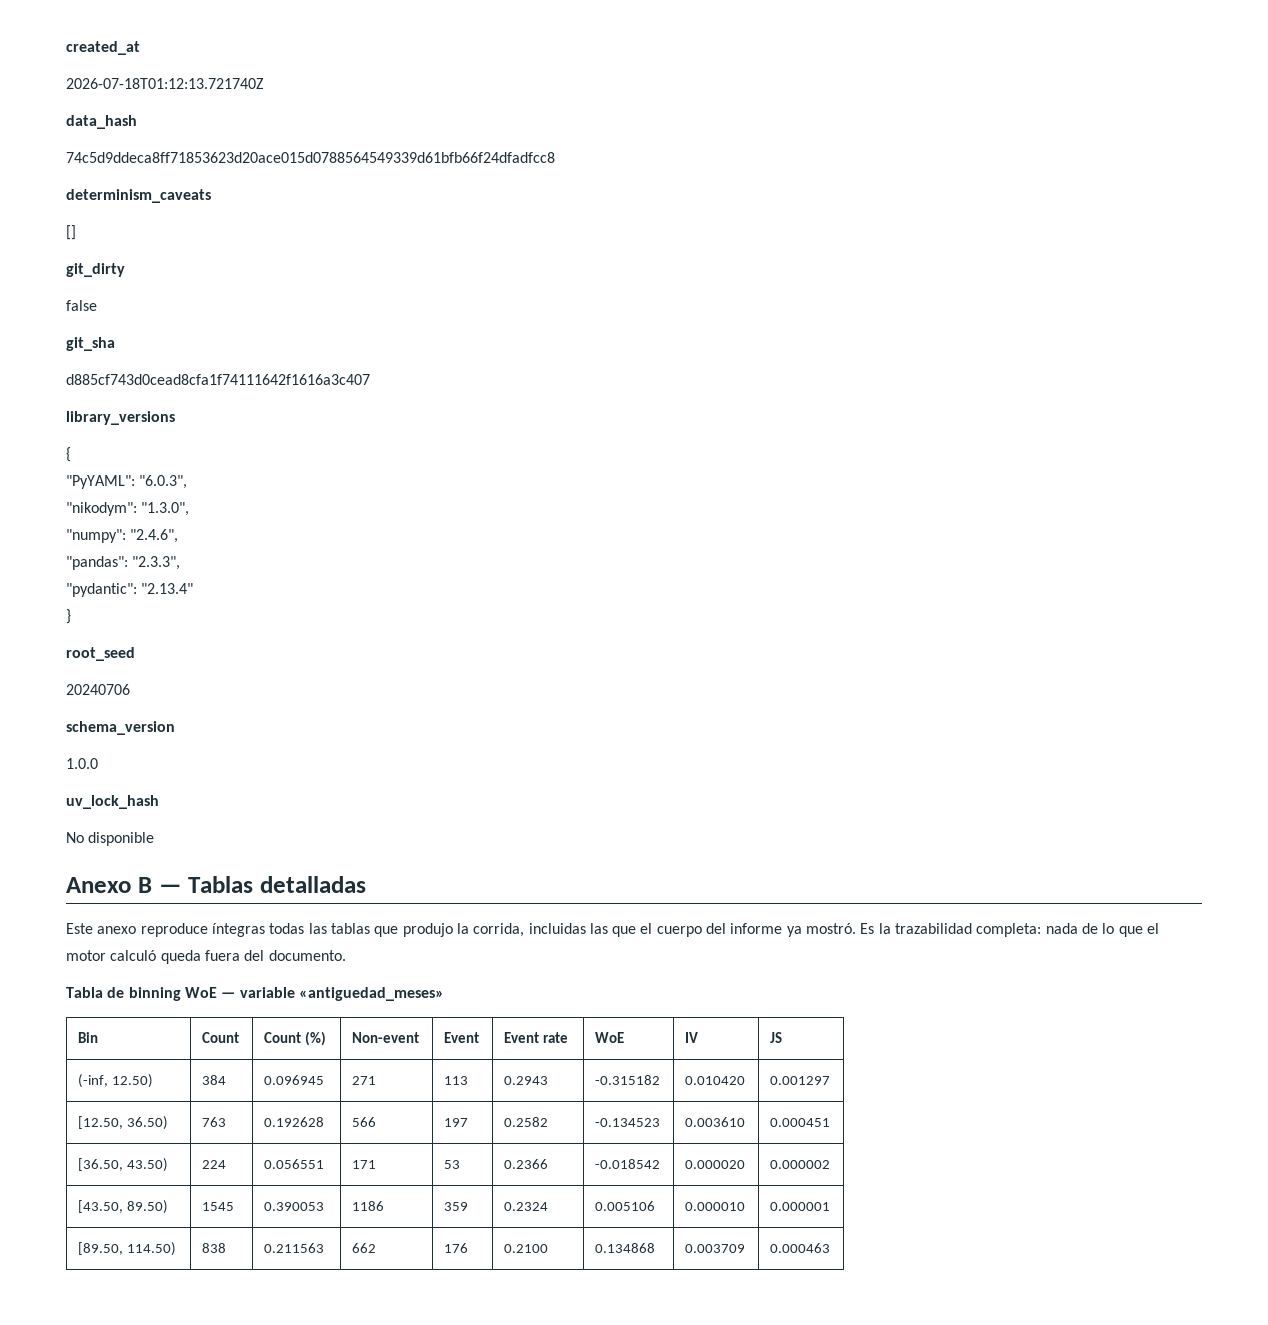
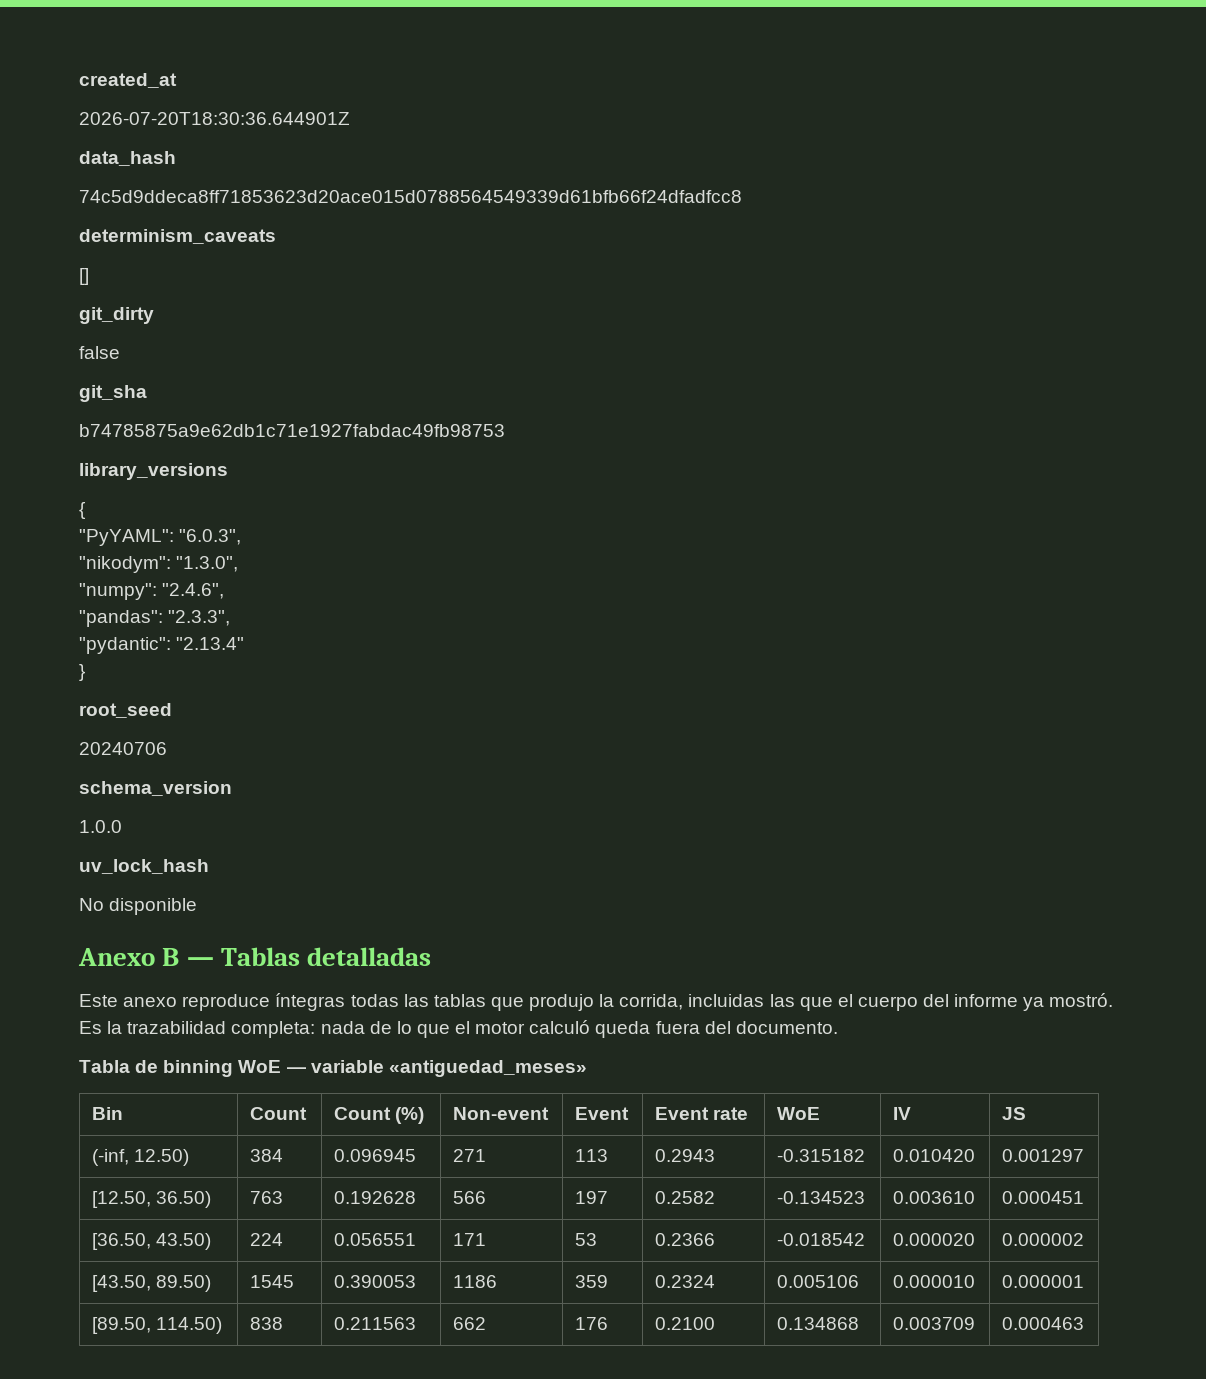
[66,78,264,89] 2026-07-18T01:12:13.721740Z -> [79,112,350,125] 2026-07-20T18:30:36.644901Z
[66,374,370,385] d885cf743d0cead8cfa1f74111642f1616a3c407 -> [79,424,505,437] b74785875a9e62db1c71e1927fabdac49fb98753

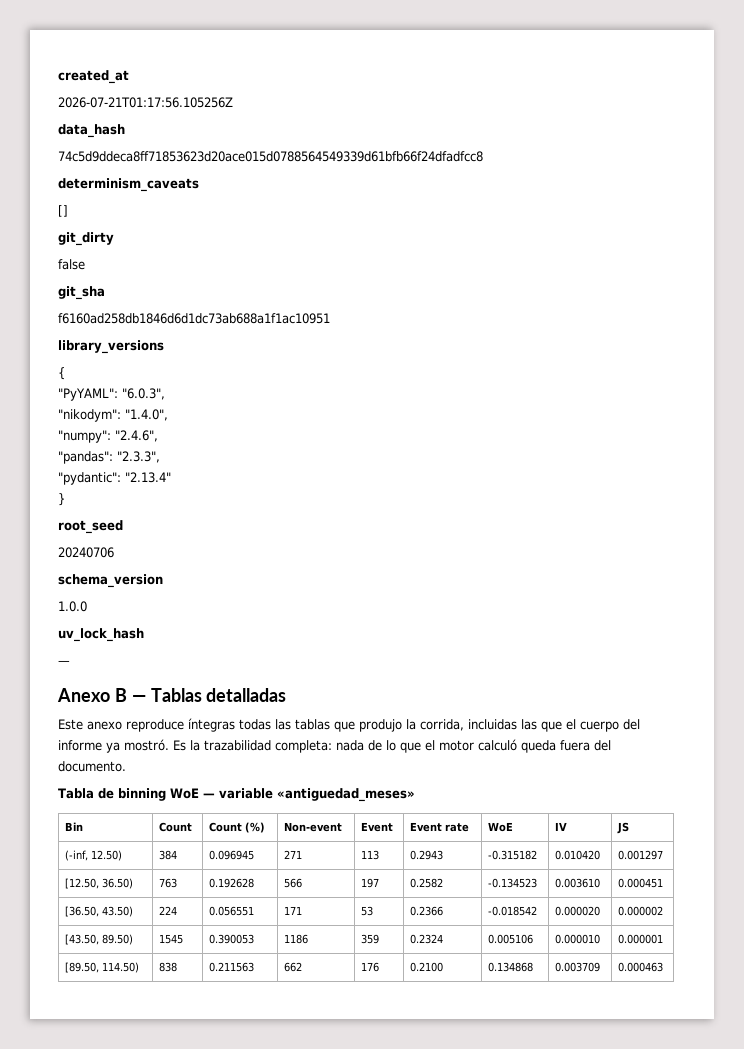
[79,112,350,125] 2026-07-20T18:30:36.644901Z -> [58,97,233,108] 2026-07-21T01:17:56.105256Z
[79,424,505,437] b74785875a9e62db1c71e1927fabdac49fb98753 -> [58,313,330,324] f6160ad258db1846d6d1dc73ab688a1f1ac10951
[176,556,239,572] "1.3.0", -> [125,409,168,421] "1.4.0",
[79,898,198,915] No disponible -> [58,660,70,665] —

